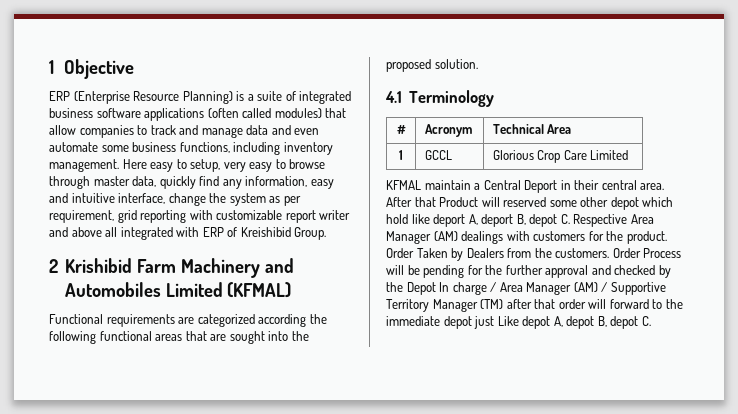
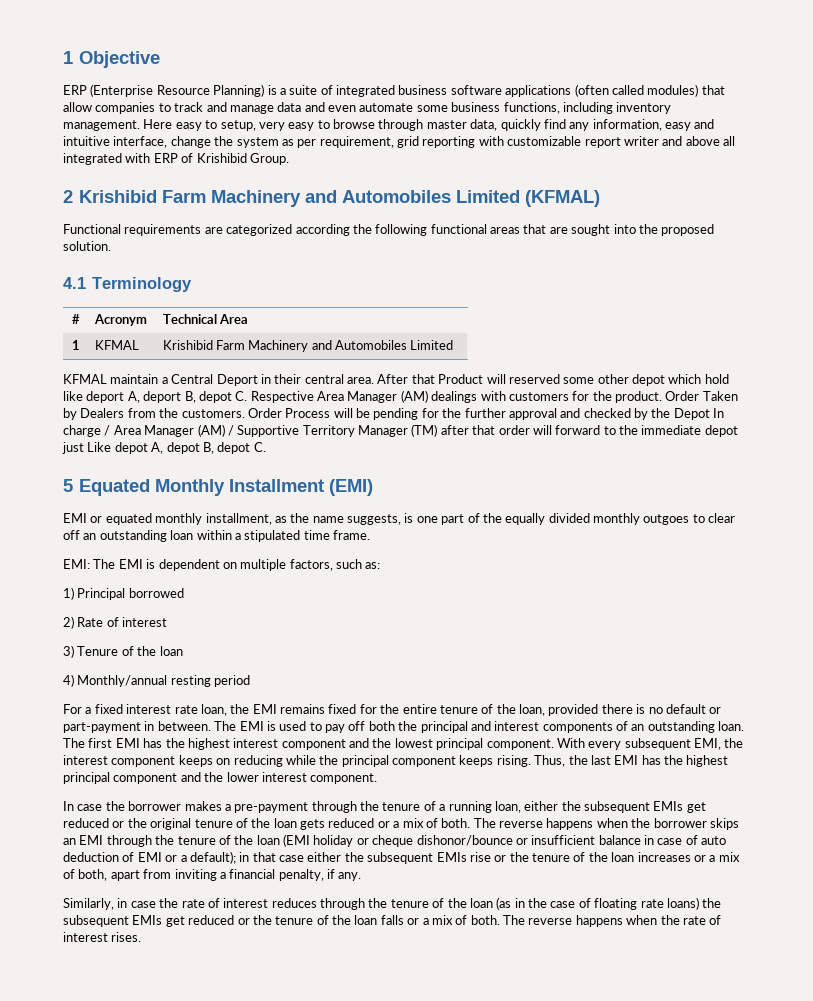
[240,227,291,237] Kreishibid -> [196,153,247,163] Krishibid
[424,150,452,160] [492,150,587,163] GCCL | Glorious Crop Care -> [94,340,139,350] [162,340,408,352] KFMAL | Krishibid Farm Machinery and Automobiles
(651, 321) none -> [63,479,374,496] [63,513,736,525] [63,530,370,542] [63,559,381,571] [63,587,184,600] [63,616,168,629] [63,645,183,658] [63,674,251,687] [63,704,722,716] [63,721,745,733] [63,738,744,750] [63,755,729,767] [63,772,378,784] [63,801,706,813] [63,818,739,830] [63,834,727,847] [63,851,740,864] [63,869,362,881] [63,897,722,910] [63,915,722,927] [63,932,142,942] // 5 Equated Monthly Installment (EMI) // EMI or equated monthly installment, as the name suggests, is one part of the equally divided monthly outgoes to clear off an outstanding loan within a stipulated time frame. // EMI: The EMI is dependent on multiple factors, such as: // 1) Principal borrowed // 2) Rate of interest // 3) Tenure of the loan // 4) Monthly/annual resting period // For a fixed interest rate loan, the EMI remains fixed for the entire tenure of the loan, provided there is no default or part-payment in between. The EMI is used to pay off both the principal and interest components of an outstanding loan. The first EMI has the highest interest component and the lowest principal component. With every subsequent EMI, the interest component keeps on reducing while the principal component keeps rising. Thus, the last EMI has the highest principal component and the lower interest component. // In case the borrower makes a pre-payment through the tenure of a running loan, either the subsequent EMIs get reduced or the original tenure of the loan gets reduced or a mix of both. The reverse happens when the borrower skips an EMI through the tenure of the loan (EMI holiday or cheque dishonor/bounce or insufficient balance in case of auto deduction of EMI or a default); in that case either the subsequent EMIs rise or the tenure of the loan increases or a mix of both, apart from inviting a financial penalty, if any. // Similarly, in case the rate of interest reduces through the tenure of the loan (as in the case of floating rate loans) the subsequent EMIs get reduced or the tenure of the loan falls or a mix of both. The reverse happens when the rate of interest rises.

